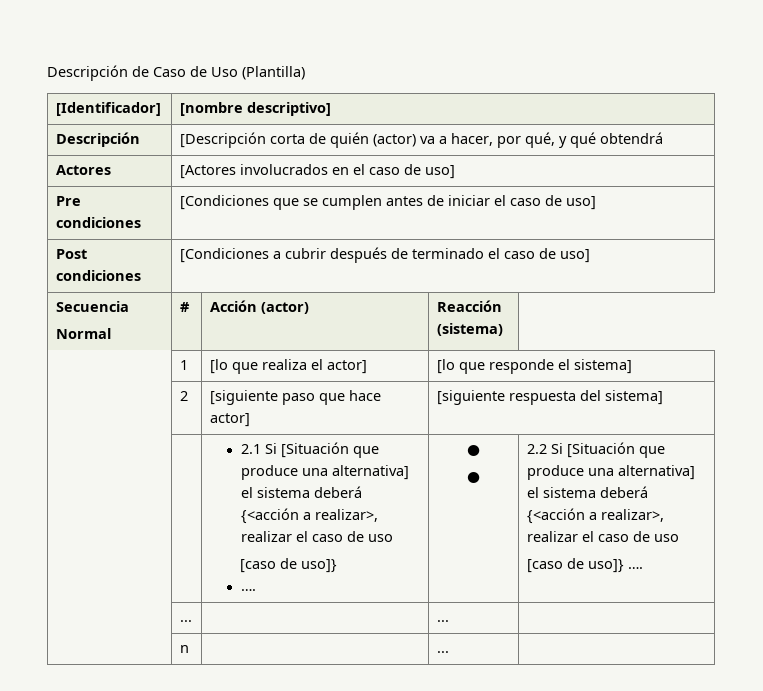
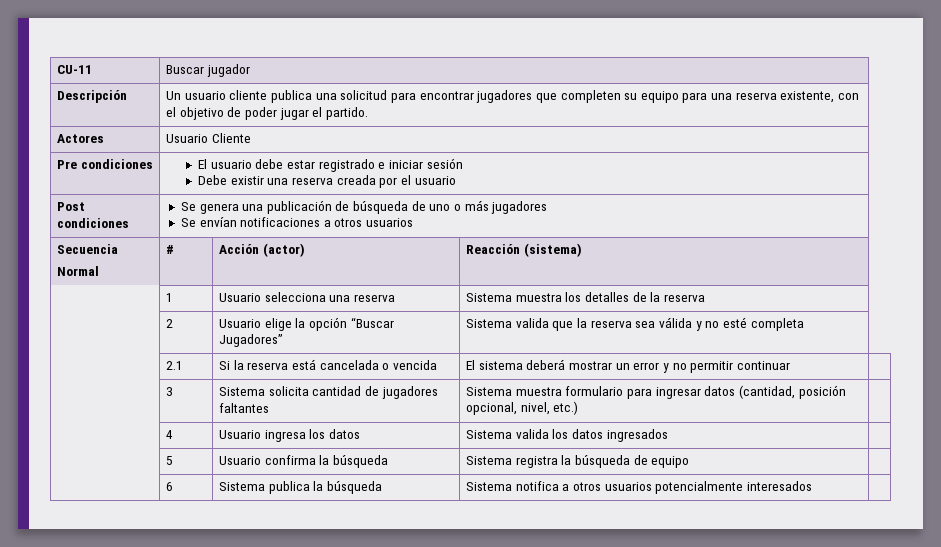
[47,65,305,81] [55,102,161,116] [179,102,331,116] [55,132,140,147] [179,132,663,148] [55,165,111,175] [179,164,455,179] [55,196,81,206] [55,217,141,228] [179,195,596,210] [55,249,87,259] [55,270,141,281] [179,247,590,263] Descripción de Caso de Uso (Plantilla) // [Identificador] | [nombre descriptivo] // Descripción | [Descripción corta de quién (actor) va a hacer, por qué, y qué obtendrá // Actores | [Actores involucrados en el caso de uso] // Pre condiciones | [Condiciones que se cumplen antes de iniciar el caso de uso] // Post condiciones | [Condiciones a cubrir después de terminado el caso de uso] -> [57,65,93,74] [166,64,250,77] [57,90,128,103] [166,90,860,103] [166,107,368,120] [57,134,105,143] [166,133,251,143] [57,159,153,169] [198,158,463,172] [198,175,456,188] [57,202,86,211] [57,218,130,228] [180,200,548,214] [180,217,414,227] CU-11 | Buscar jugador // Descripción | Un usuario cliente publica una solicitud para encontrar jugadores que completen su equipo para una reserva existente, con el objetivo de poder jugar el partido. // Actores | Usuario Cliente // Pre condiciones | El usuario debe estar registrado e iniciar sesión // Debe existir una reserva creada por el usuario // Post condiciones | Se genera una publicación de búsqueda de uno o más jugadores // Se envían notificaciones a otros usuarios
[209,359,367,374] [436,359,632,374] [179,391,188,401] [209,390,381,405] [209,413,250,427] [436,390,663,405] [240,442,379,458] [240,465,409,480] [240,486,362,498] [240,508,378,524] [240,531,393,542] [239,558,337,573] [240,589,256,591] [467,445,480,456] [467,472,480,483] [526,442,665,458] [526,465,695,480] [526,486,648,498] [526,508,664,524] [526,531,679,542] [526,558,643,573] [179,620,192,622] [436,620,449,622] [179,645,189,653] [436,651,449,653] [lo que realiza el actor] | [lo que responde el sistema] // | 2 | [siguiente paso que hace actor] | [siguiente respuesta del sistema] // | | 2.1 Si [Situación que produce una alternativa] el sistema deberá {<acción a realizar>, realizar el caso de uso // [caso de uso]} // …. | ● // ● | 2.2 Si [Situación que produce una alternativa] el sistema deberá {<acción a realizar>, realizar el caso de uso // [caso de uso]} …. // | ... | | ... | // | n | | ... -> [219,292,395,302] [466,292,705,302] [166,319,174,328] [219,317,394,331] [219,334,284,347] [466,317,804,331] [166,361,184,370] [219,359,437,370] [466,359,790,373] [166,387,174,396] [219,386,438,399] [219,403,270,413] [466,385,846,399] [466,401,579,415] [166,430,174,439] [219,429,360,442] [466,429,668,442] [166,456,174,465] [219,455,388,468] [466,455,690,468] [166,482,174,491] [219,481,382,494] [466,481,812,494] Usuario selecciona una reserva | Sistema muestra los detalles de la reserva // | 2 | Usuario elige la opción “Buscar Jugadores” | Sistema valida que la reserva sea válida y no esté completa // | 2.1 | Si la reserva está cancelada o vencida | El sistema deberá mostrar un error y no permitir continuar | // | 3 | Sistema solicita cantidad de jugadores faltantes | Sistema muestra formulario para ingresar datos (cantidad, posición opcional, nivel, etc.) | // | 4 | Usuario ingresa los datos | Sistema valida los datos ingresados | // | 5 | Usuario confirma la búsqueda | Sistema registra la búsqueda de equipo | // | 6 | Sistema publica la búsqueda | Sistema notifica a otros usuarios potencialmente interesados

